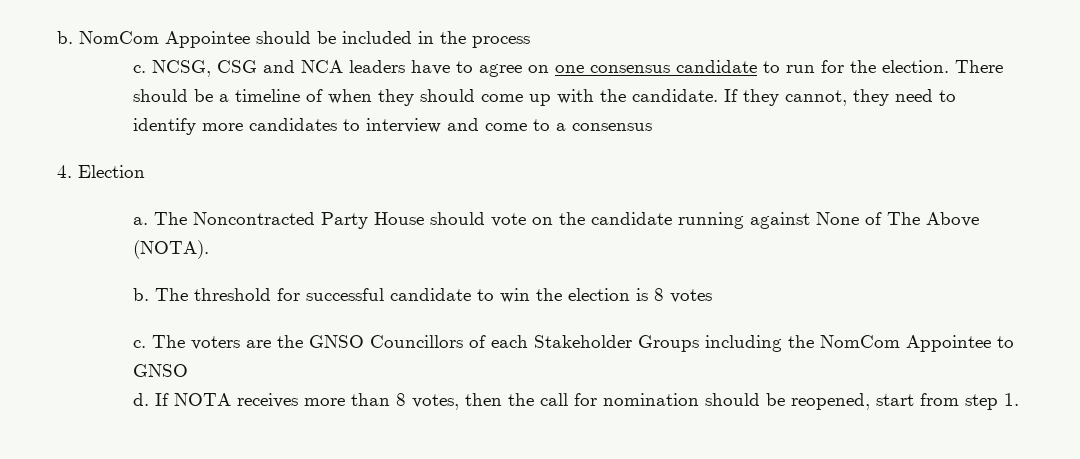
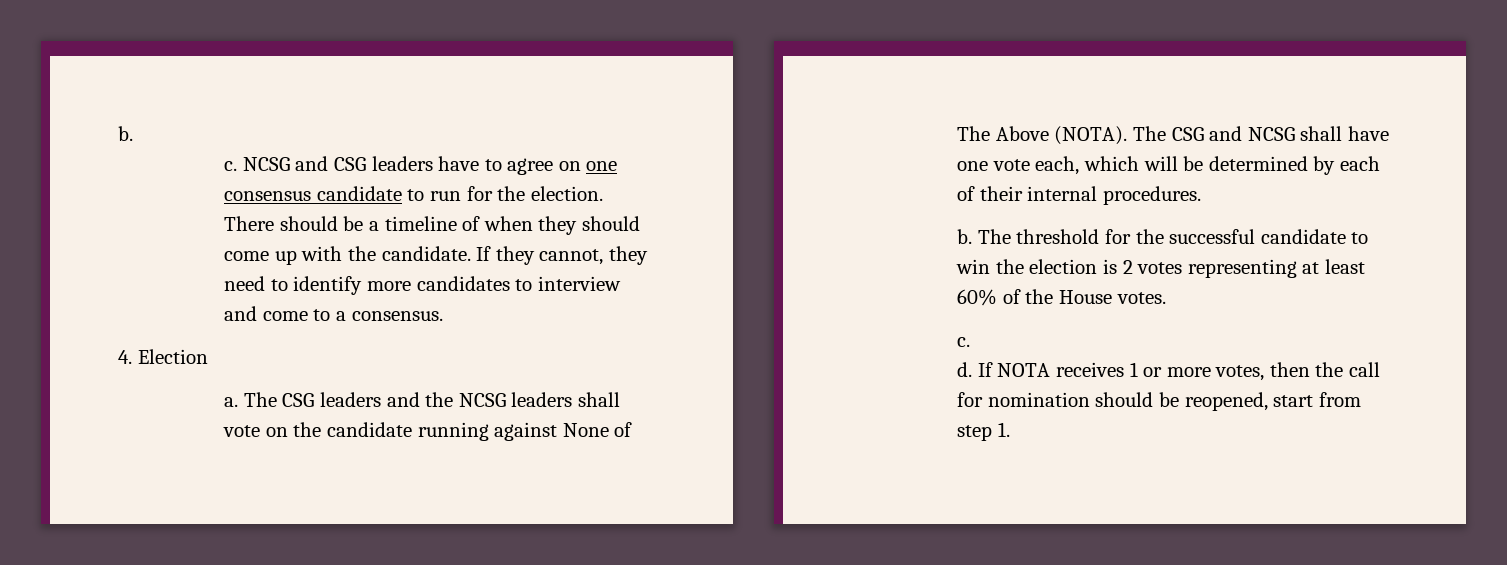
[57,31,530,48] [133,60,344,77] b. NomCom Appointee should be included in the process // c. NCSG, CSG and NCA -> [118,126,133,141] [224,156,366,171] b. // c. NCSG and CSG
[572,123,653,131] consensus -> [351,311,443,321] consensus.
[193,212,486,229] Noncontracted Party House should -> [282,392,620,407] CSG leaders and the NCSG leaders shall
(210, 249) none -> [1132,126,1389,141] [957,156,1380,175] [957,186,1201,205] The CSG and NCSG shall have one vote each, which will be determined by each of their internal procedures.
(301, 294) none -> [1135,229,1164,244] the
[654,288,665,301] 8 -> [1122,260,1133,274] 2
[133,335,1015,352] [133,364,189,377] // c. The voters are the GNSO Councillors of each Stakeholder Groups including the NomCom Appointee to GNSO -> [1187,259,1365,278] [957,289,1166,306] [957,337,971,347] representing at least 60% of the House votes. // c.
[304,393,407,406] more than 8 -> [1129,362,1211,377] 1 or more

